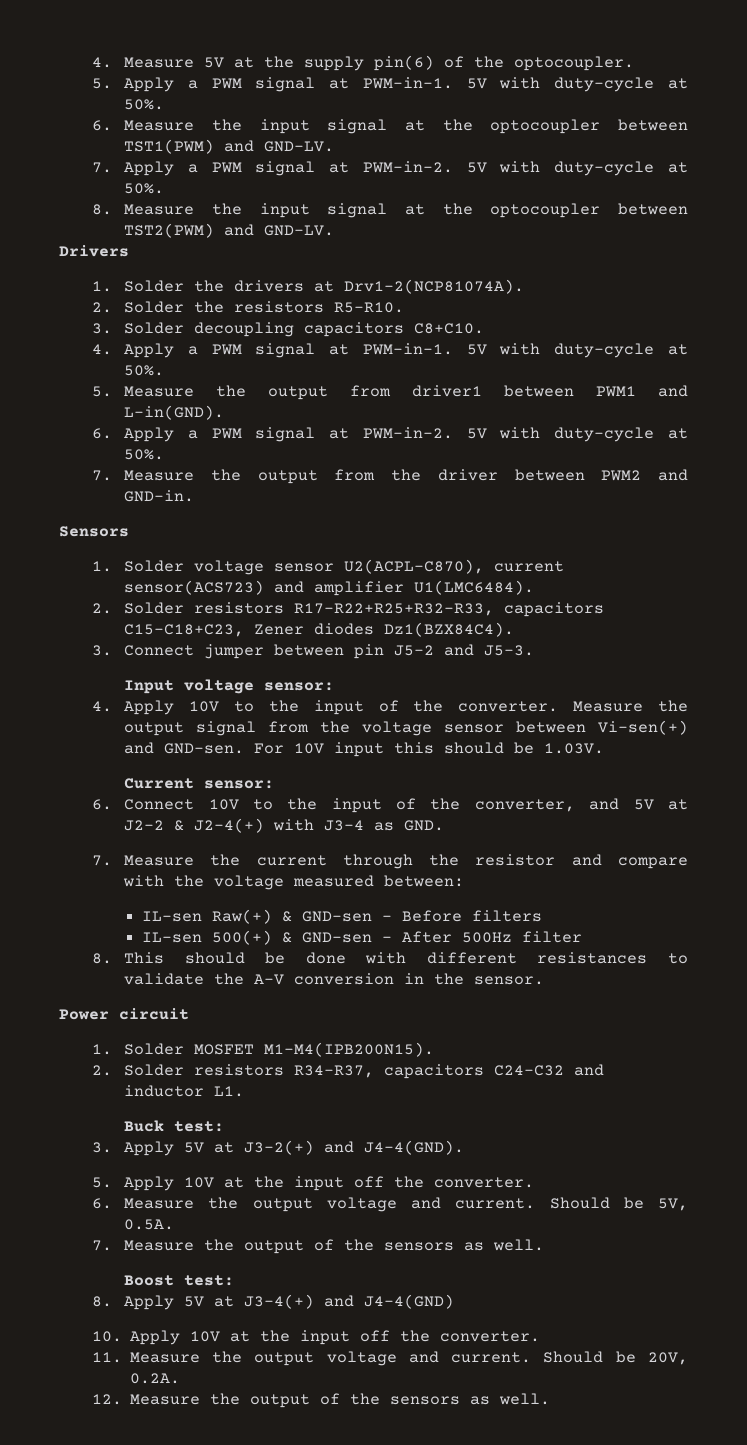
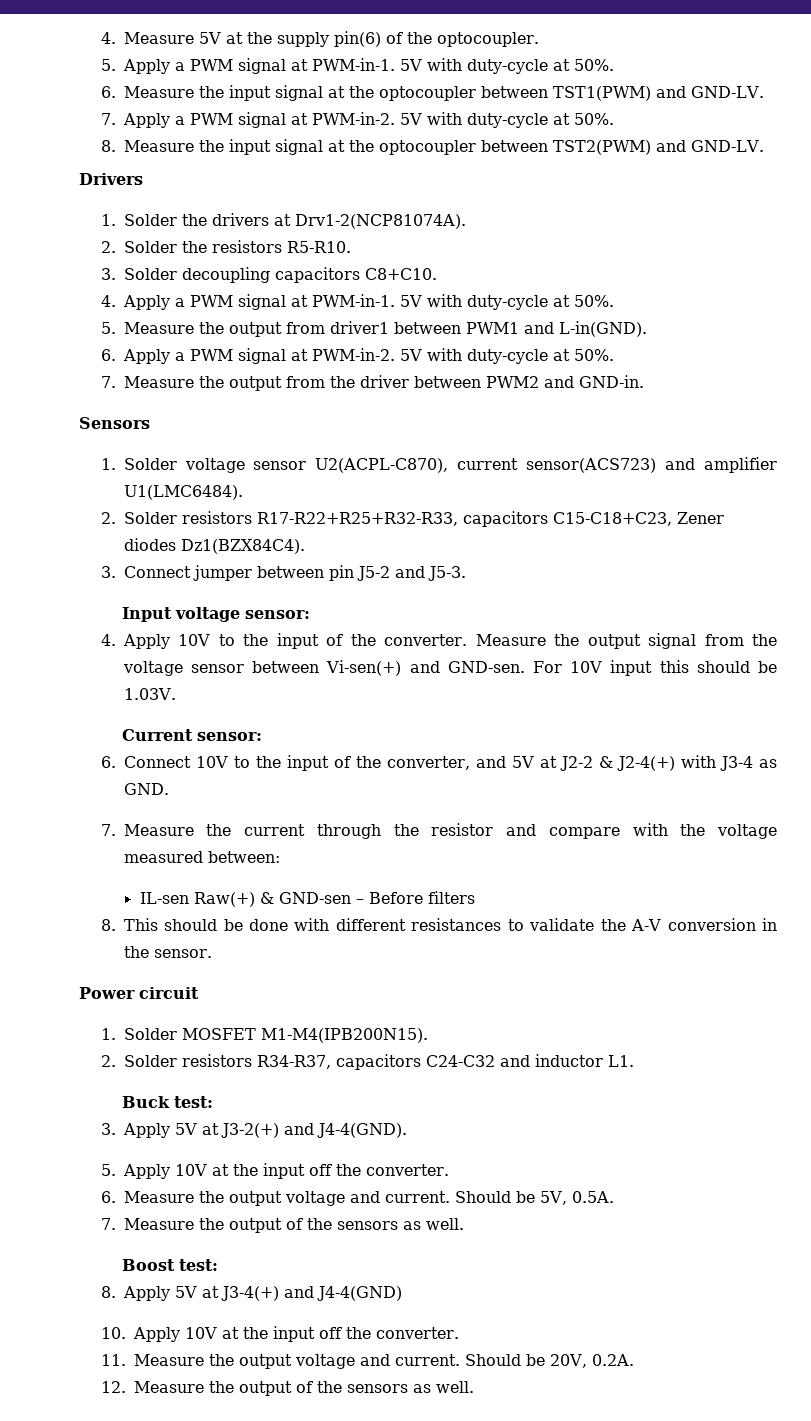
[142,930,583,945] // IL-sen 500(+) & GND-sen – After 500Hz filter -> (475, 897) none

